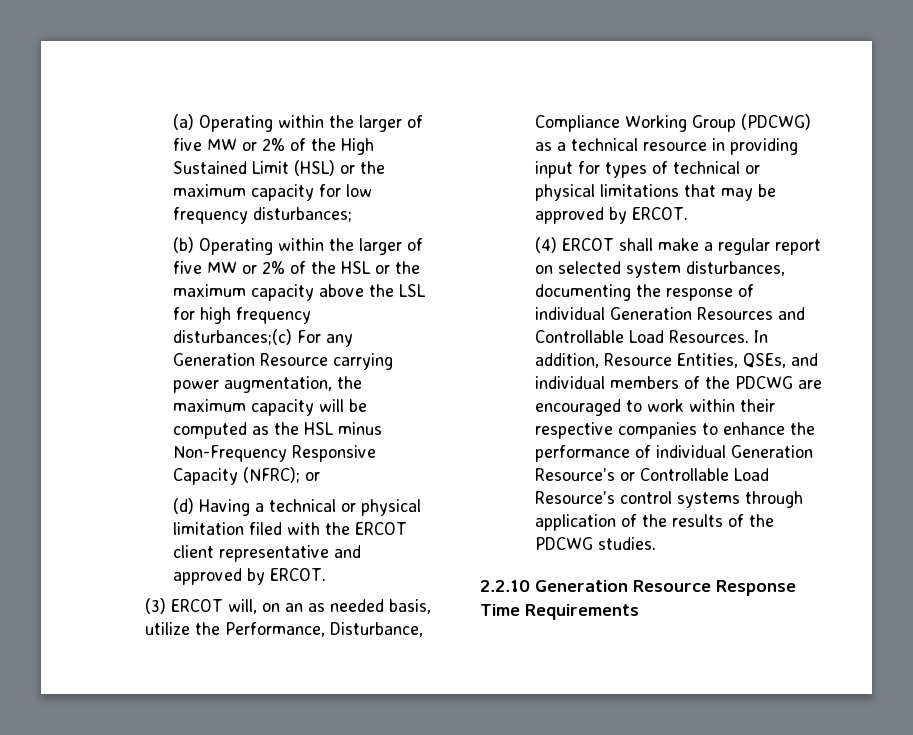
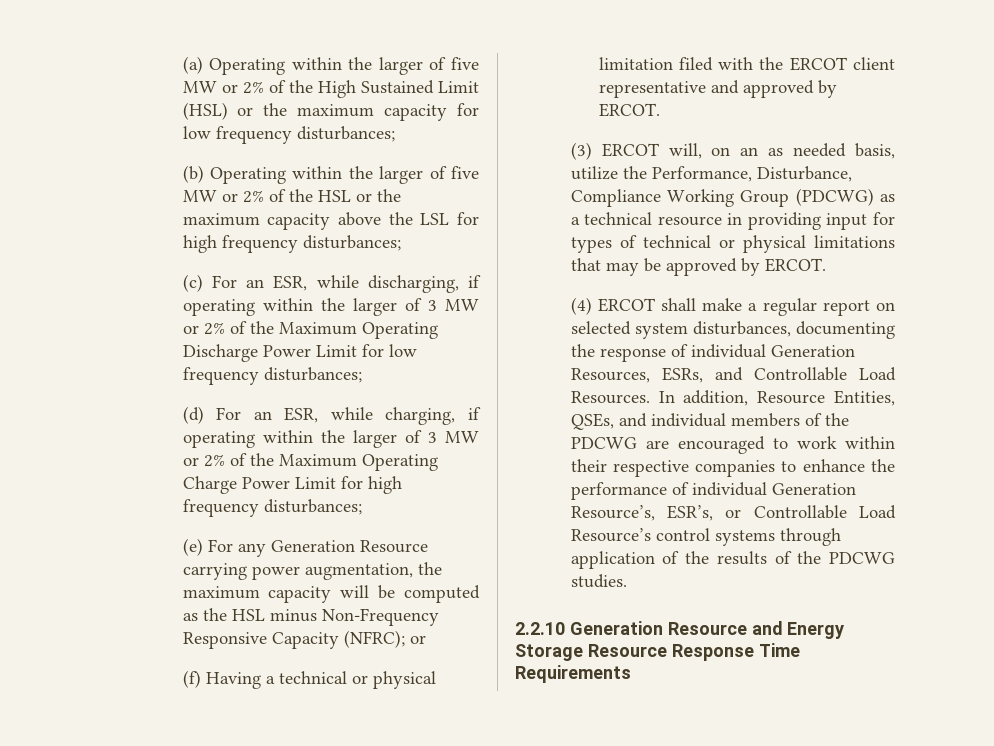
[172,329,292,345] disturbances;(c) -> [302,235,401,251] [182,274,481,293] [182,298,479,316] [182,321,438,339] [182,344,417,362] [182,367,362,385] [182,406,481,425] [182,430,479,448] [182,453,438,471] [182,476,402,494] [182,499,362,517] [182,538,203,556] disturbances; // (c) For an ESR, while discharging, if operating within the larger of 3 MW or 2% of the Maximum Operating Discharge Power Limit for low frequency disturbances; // (d) For an ESR, while charging, if operating within the larger of 3 MW or 2% of the Maximum Operating Charge Power Limit for high frequency disturbances; // (e)
[172,498,194,514] (d) -> [182,670,201,688] (f)
[697,307,774,320] Resources -> [570,367,703,383] Resources, ESRs,
[535,468,616,481] Resource’s -> [570,505,714,521] Resource’s, ESR’s,
(711, 586) none -> [751,621,845,639] [515,644,667,661] and Energy Storage Resource

